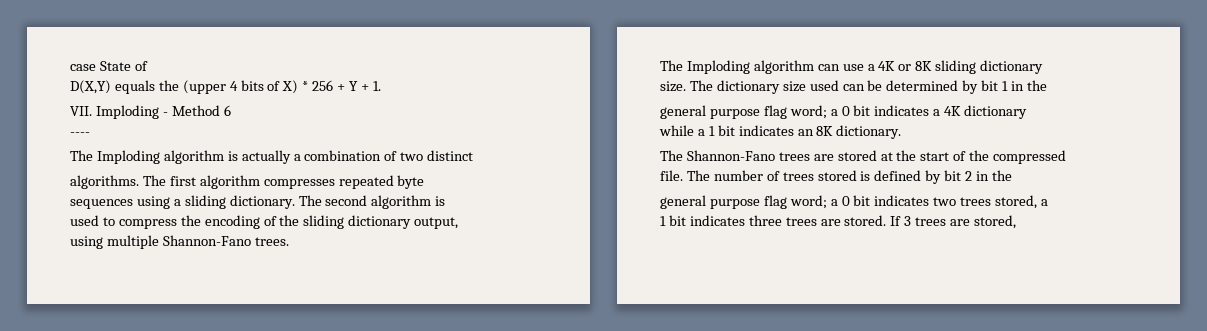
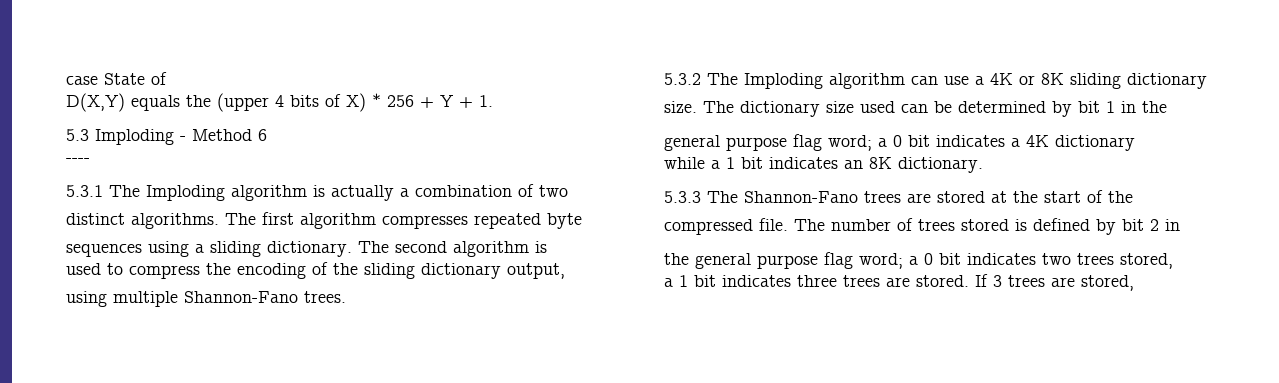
[70,106,92,116] VII. -> [66,129,89,141] 5.3
(90, 134) none -> [66,185,103,197] 5.3.1
(424, 156) none -> (568, 191) //
(474, 155) // -> (125, 219) none
(289, 241) none -> [664,73,701,85] 5.3.2
(902, 132) none -> [664,191,701,203] 5.3.3
(990, 155) none -> (1133, 197) //
(1067, 157) // -> (753, 227) none
[991,170,1012,181] the // -> [664,253,689,265] // the
[1041,199,1049,206] a // -> [664,278,673,287] // a

